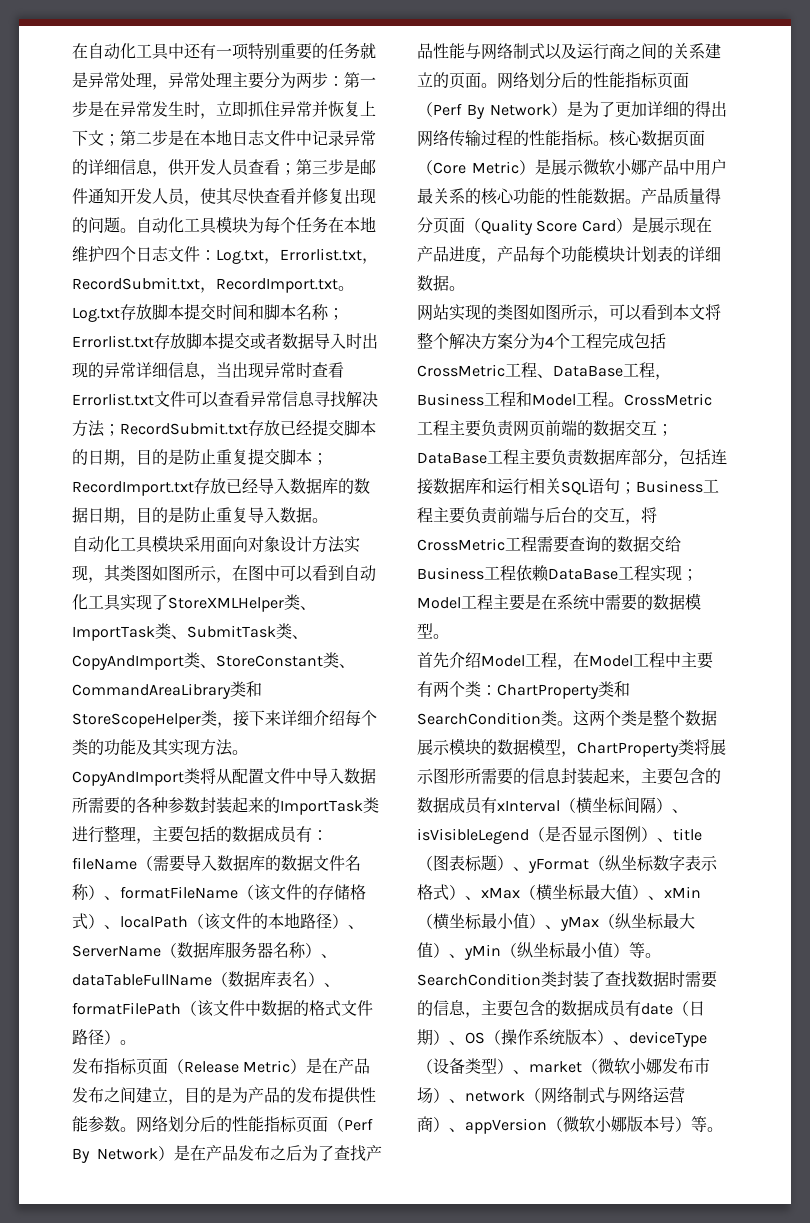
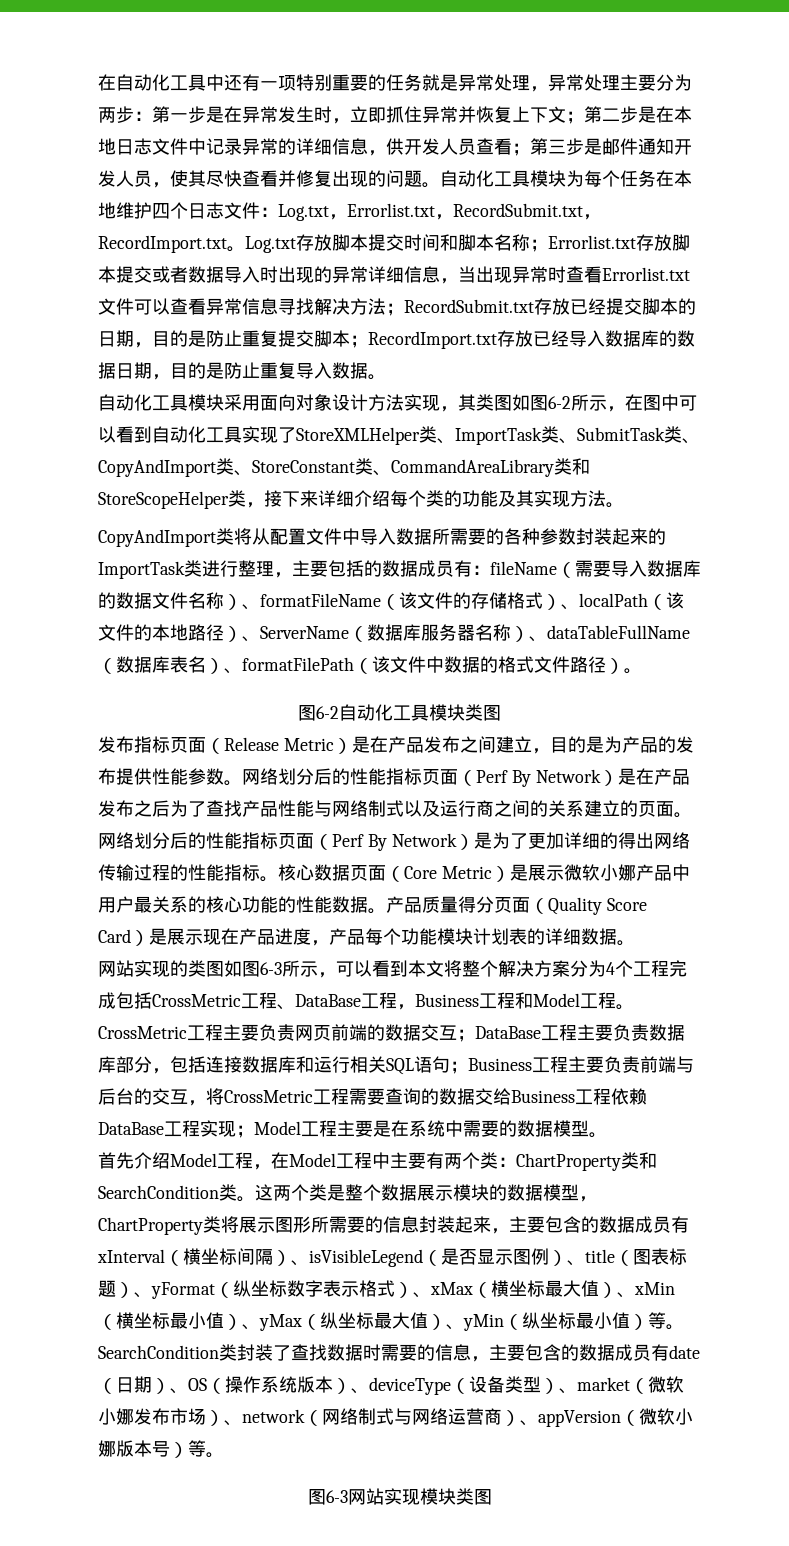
(184, 573) none -> [548,396,571,409] 6-2
(136, 1042) none -> [298,704,501,721] // 图6-2自动化工具模块类图
(561, 312) none -> [260,962,282,975] 6-3
(723, 1129) none -> [307,1488,492,1505] // 图6-3网站实现模块类图

